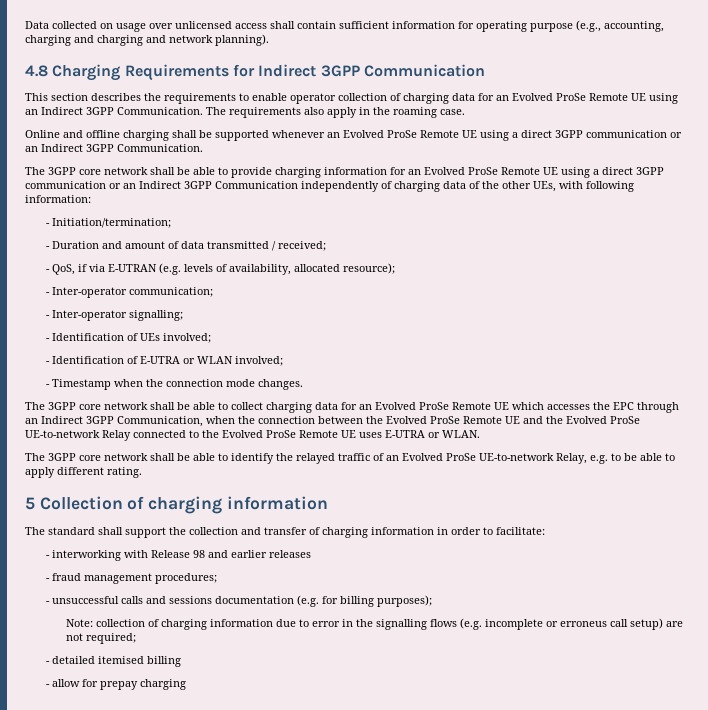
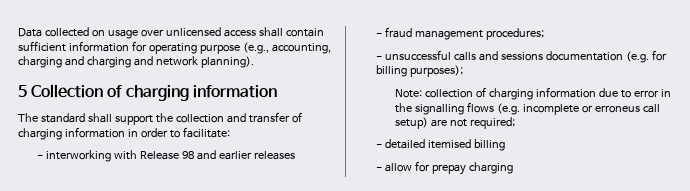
[25,64,485,81] [25,93,678,104] [25,107,465,118] [25,130,682,141] [25,144,203,152] [25,167,664,178] [25,181,634,192] [25,195,91,203] [45,218,171,228] [45,241,326,251] [45,263,395,275] [45,287,213,298] [45,310,183,321] [45,333,211,343] [45,356,283,366] [45,379,303,390] [25,402,679,413] [25,416,640,427] [25,430,480,441] [25,453,675,464] [25,467,142,478] // 4.8 Charging Requirements for Indirect 3GPP Communication // This section describes the requirements to enable operator collection of charging data for an Evolved ProSe Remote UE using an Indirect 3GPP Communication. The requirements also apply in the roaming case. // Online and offline charging shall be supported whenever an Evolved ProSe Remote UE using a direct 3GPP communication or an Indirect 3GPP Communication. // The 3GPP core network shall be able to provide charging information for an Evolved ProSe Remote UE using a direct 3GPP communication or an Indirect 3GPP Communication independently of charging data of the other UEs, with following information: // - Initiation/termination; // - Duration and amount of data transmitted / received; // - QoS, if via E-UTRAN (e.g. levels of availability, allocated resource); // - Inter-operator communication; // - Inter-operator signalling; // - Identification of UEs involved; // - Identification of E-UTRA or WLAN involved; // - Timestamp when the connection mode changes. // The 3GPP core network shall be able to collect charging data for an Evolved ProSe Remote UE which accesses the EPC through an Indirect 3GPP Communication, when the connection between the Evolved ProSe Remote UE and the Evolved ProSe UE-to-network Relay connected to the Evolved ProSe Remote UE uses E-UTRA or WLAN. // The 3GPP core network shall be able to identify the relayed traffic of an Evolved ProSe UE-to-network Relay, e.g. to be able to apply different rating. -> (254, 62) none

